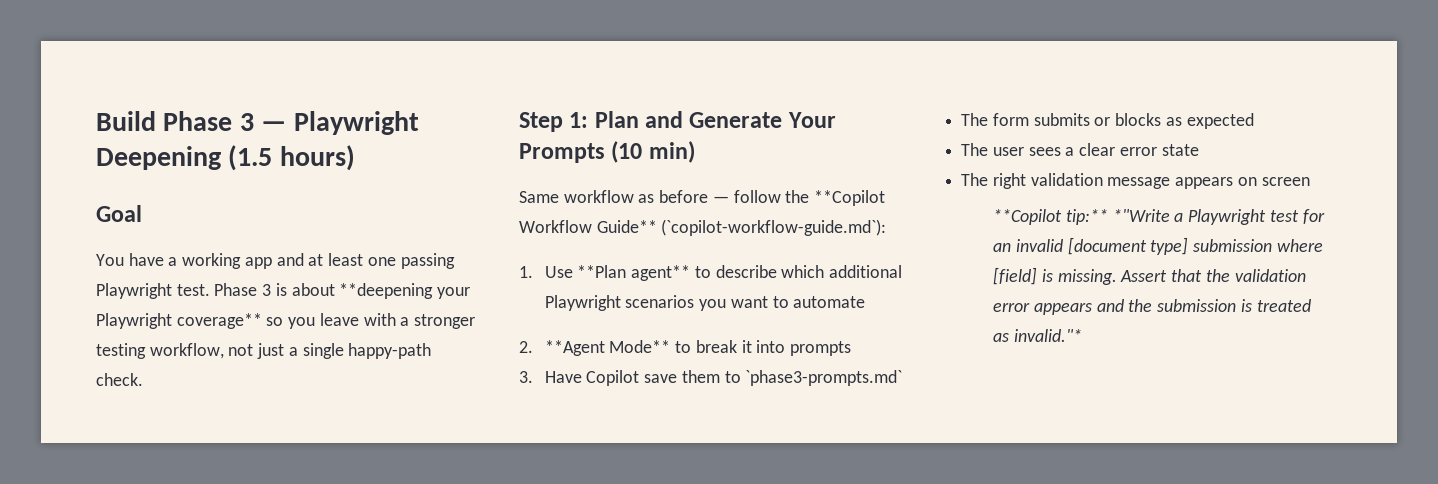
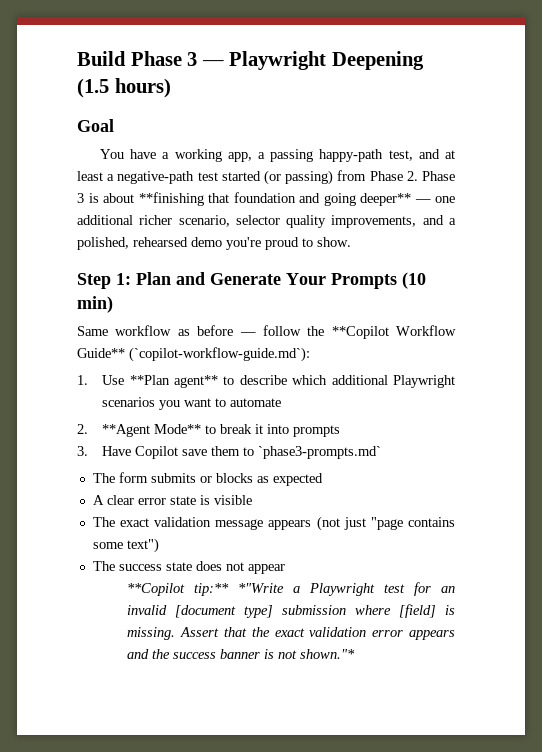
[244,253,455,269] [96,283,471,299] [96,313,476,329] [96,343,432,359] [96,373,143,386] app and at least one passing Playwright test. Phase 3 is about **deepening your Playwright coverage** so you leave with a stronger testing workflow, not just a single happy-path check. -> [227,149,456,162] [77,170,455,185] [77,192,455,206] [77,215,456,228] [77,237,351,250] app, a passing happy-path test, and at least a negative-path test started (or passing) from Phase 2. Phase 3 is about **finishing that foundation and going deeper** — one additional richer scenario, selector quality improvements, and a polished, rehearsed demo you're proud to show.
[961,143,1075,156] The user sees a -> [92,495,104,505] A
[961,173,1026,189] // The right -> [199,495,252,505] [92,517,150,527] is visible // The exact
[1237,177,1310,186] on screen -> [316,516,456,531] [92,538,159,553] [92,561,285,574] (not just "page contains some text") // The success state does not appear
(1230, 275) none -> [274,628,305,637] exact
[1157,299,1311,312] [993,329,1082,342] submission is treated as invalid."* -> [173,649,356,659] success banner is not shown."*

